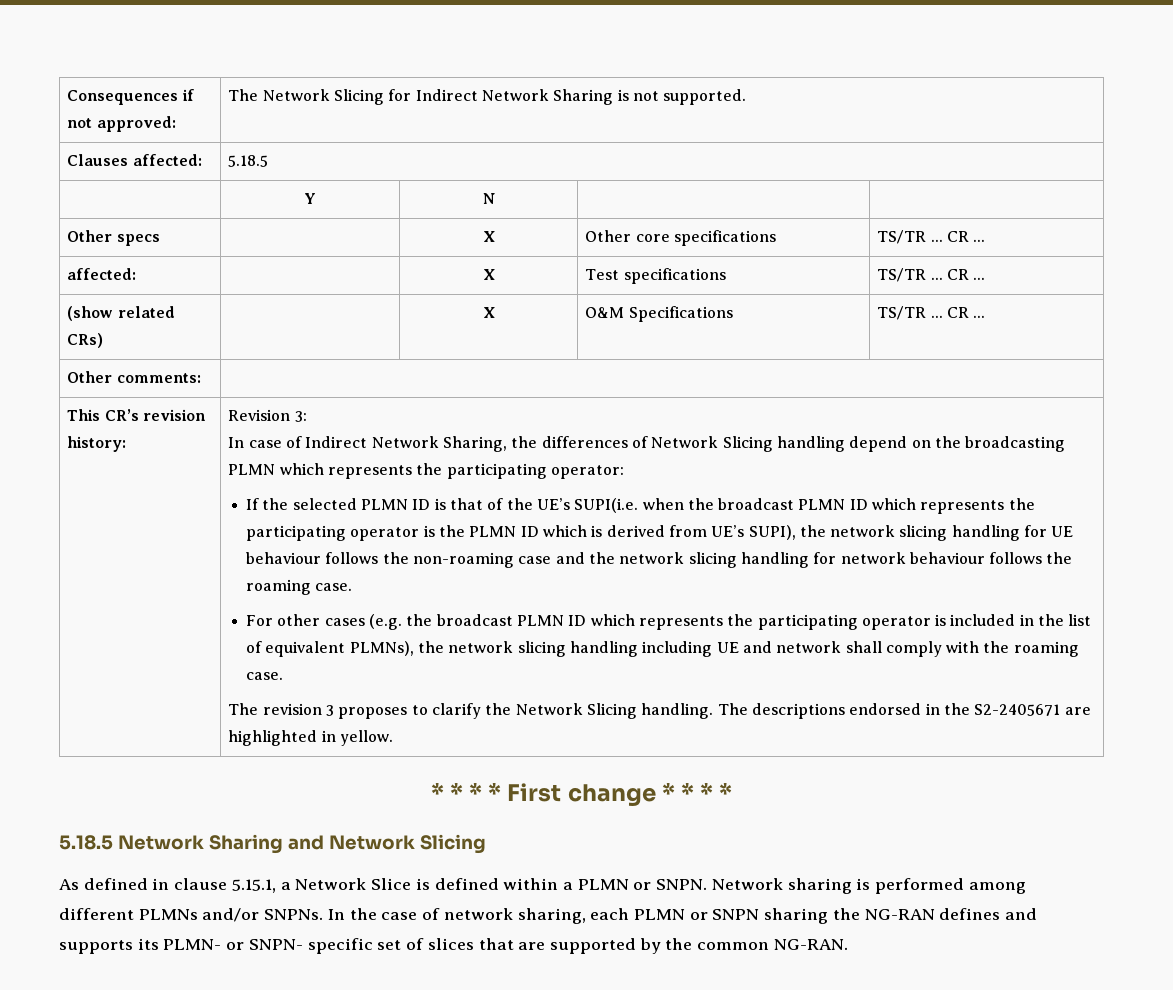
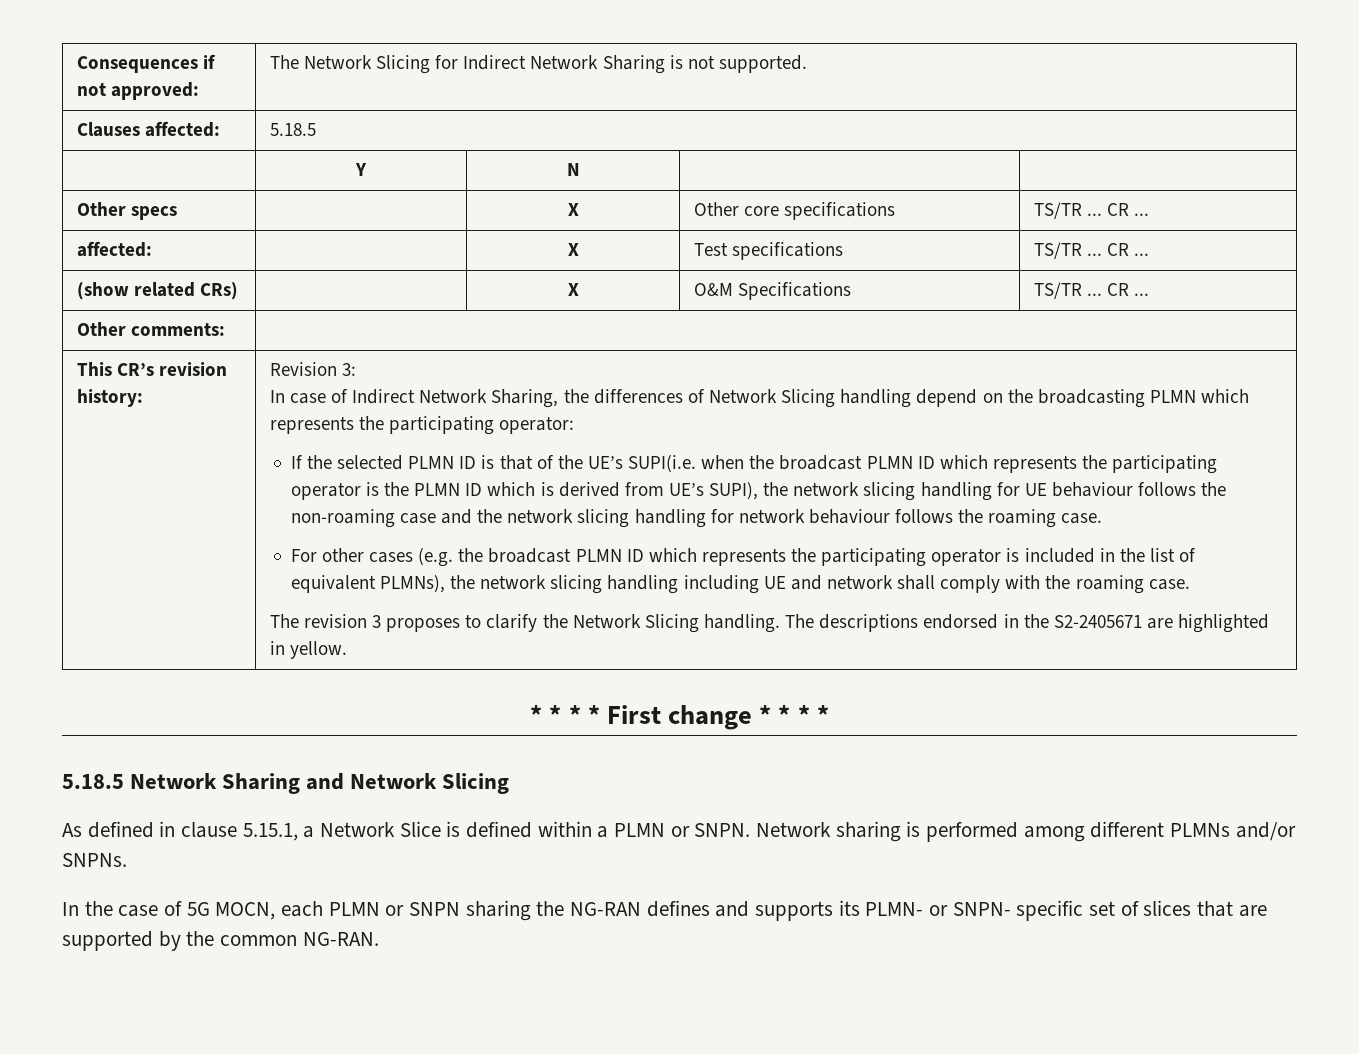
(324, 914) none -> (127, 860) //
[443,908,586,924] network sharing, -> [186,902,276,920] 5G MOCN,

